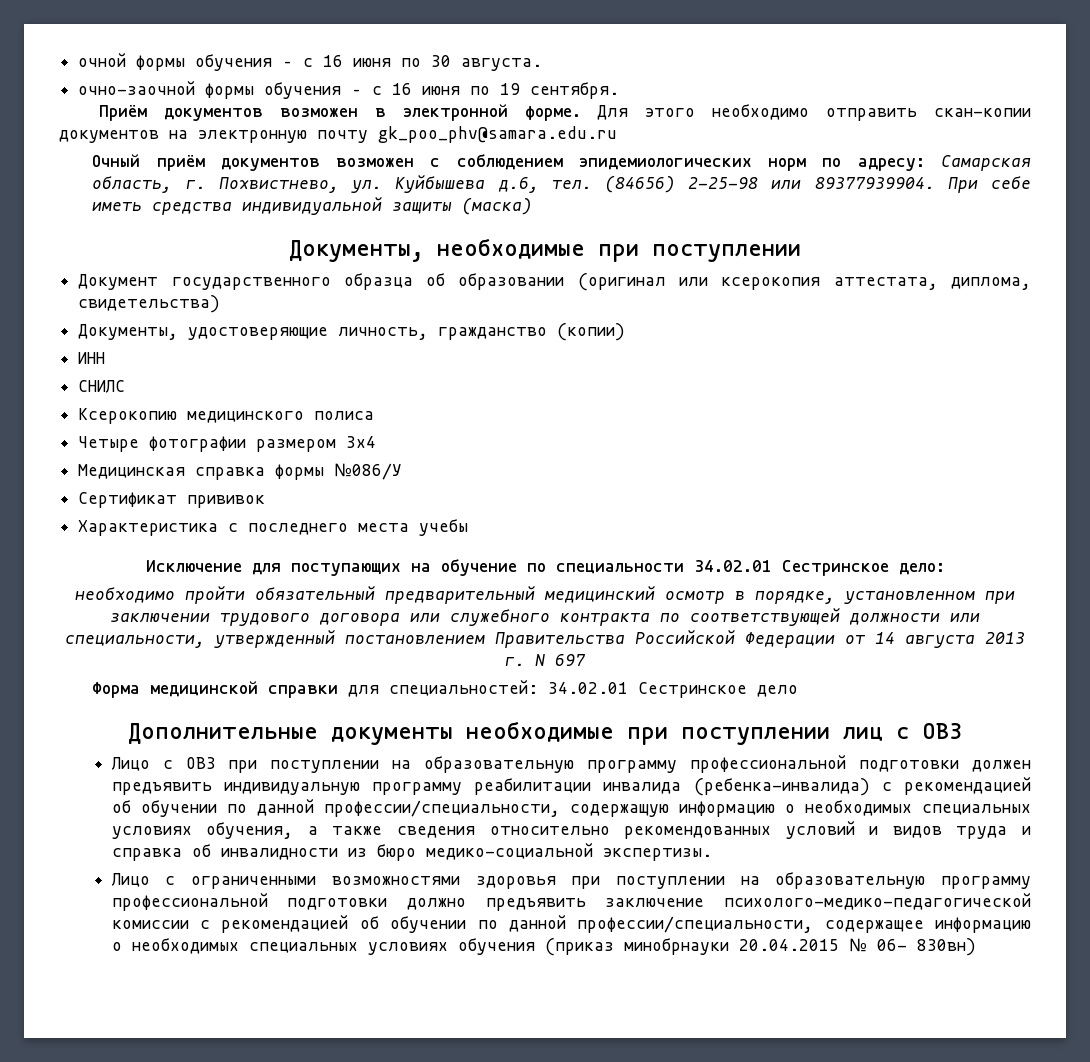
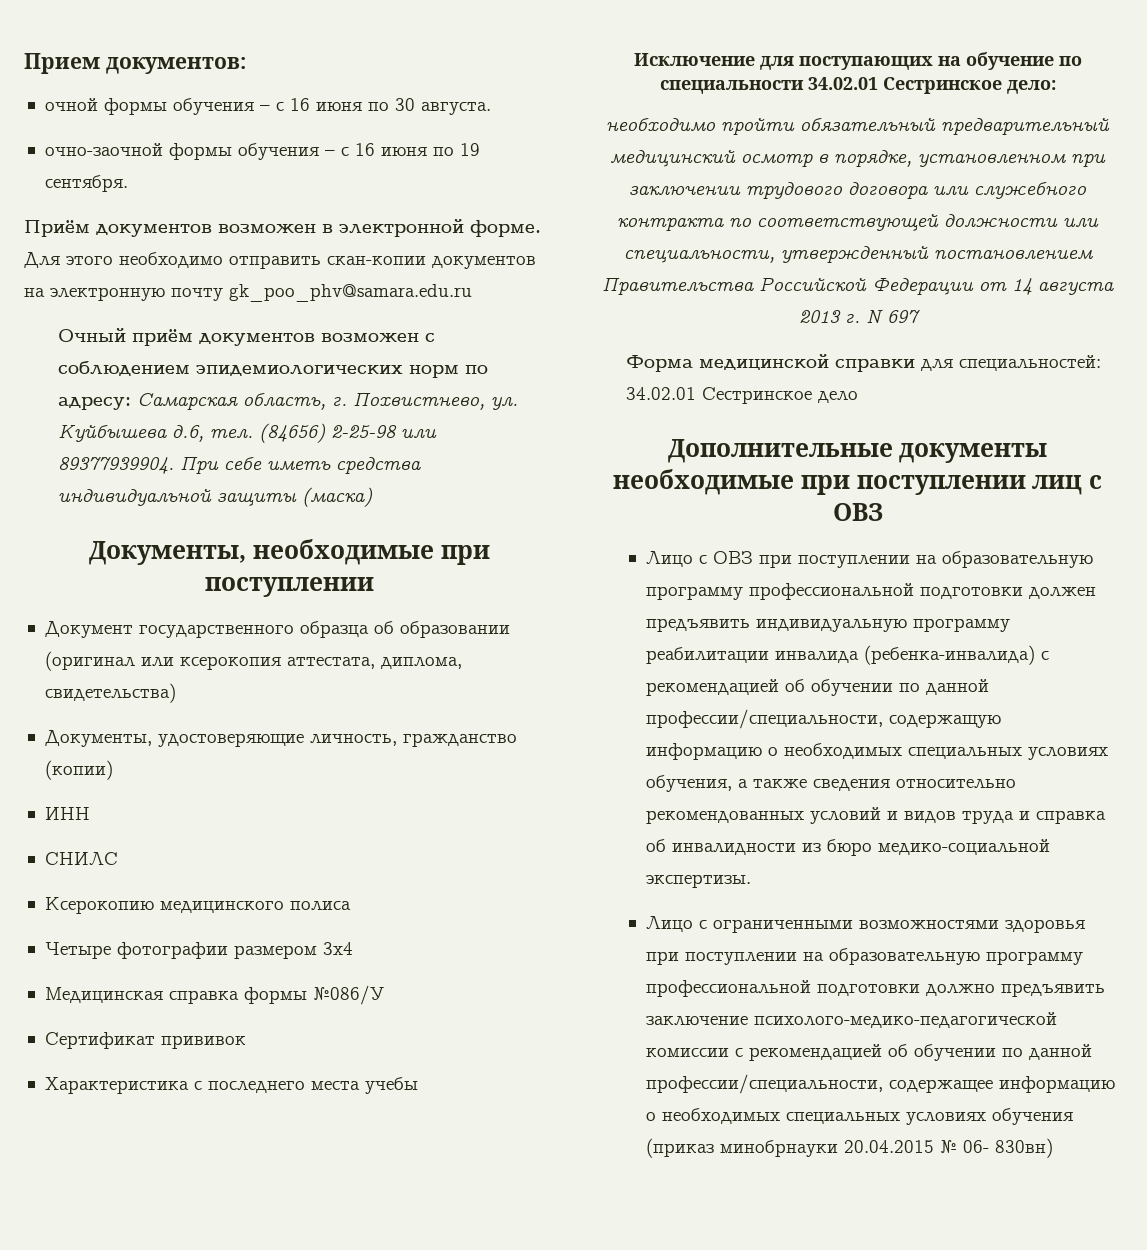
(78, 60) none -> [24,53,246,74] Прием документов: //

